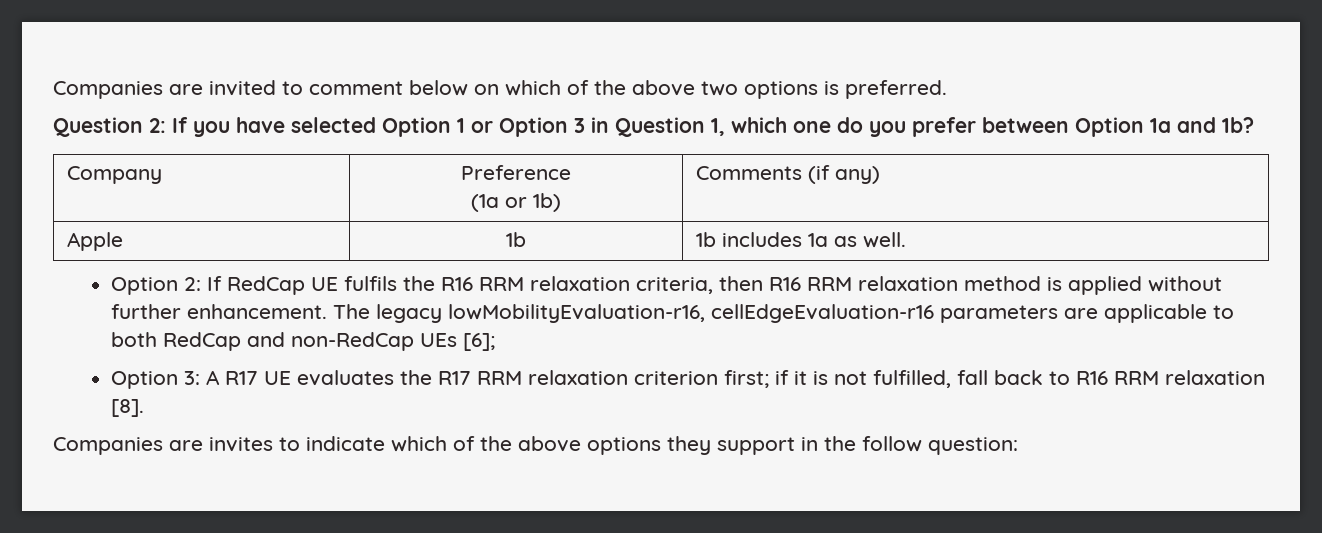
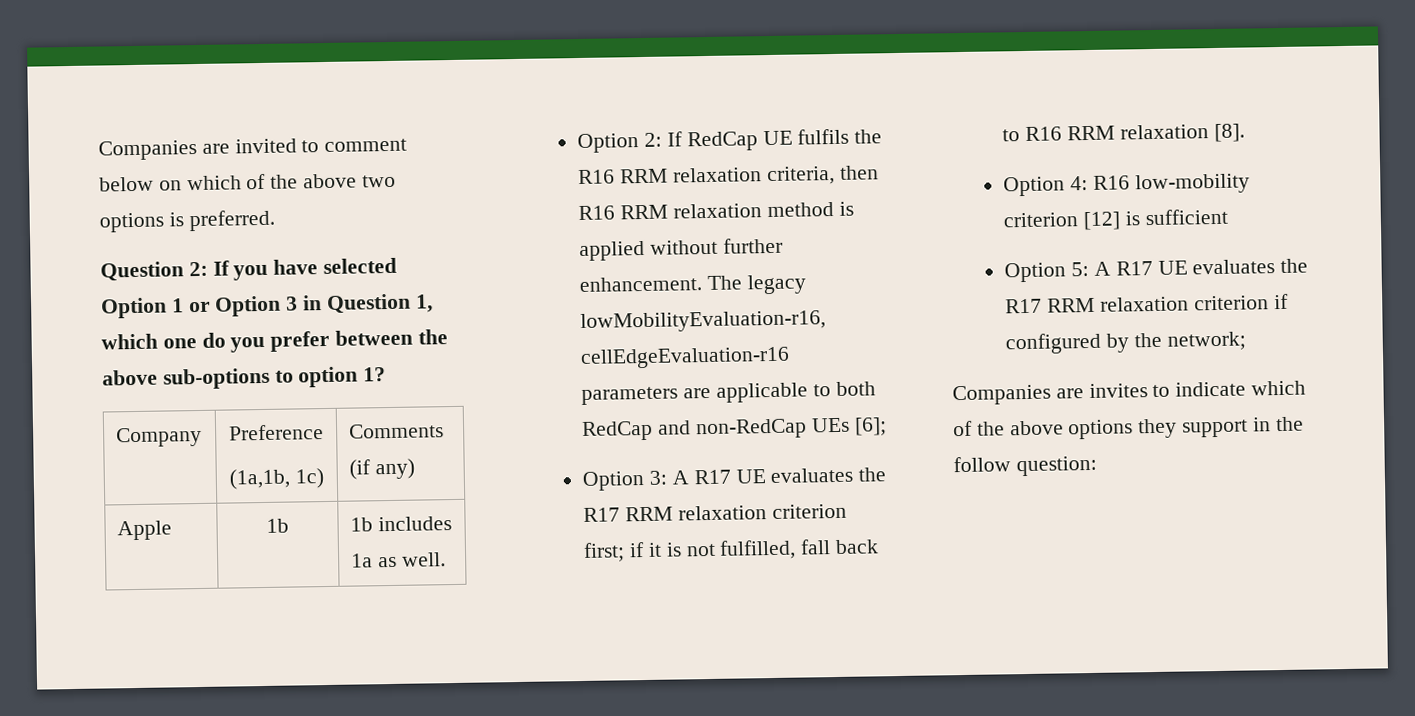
[1075,117,1254,137] Option 1a and 1b? -> [417,329,448,345] [102,366,387,390] the above sub-options to option 1?
[470,193,561,212] (1a or 1b) -> [229,468,324,490] (1a,1b, 1c)
(145, 408) none -> [1003,173,1250,197] [1003,208,1228,231] [1004,258,1309,283] [1005,293,1289,314] [1005,331,1246,355] // Option 4: R16 low-mobility criterion [12] is sufficient // Option 5: A R17 UE evaluates the R17 RRM relaxation criterion if configured by the network;

